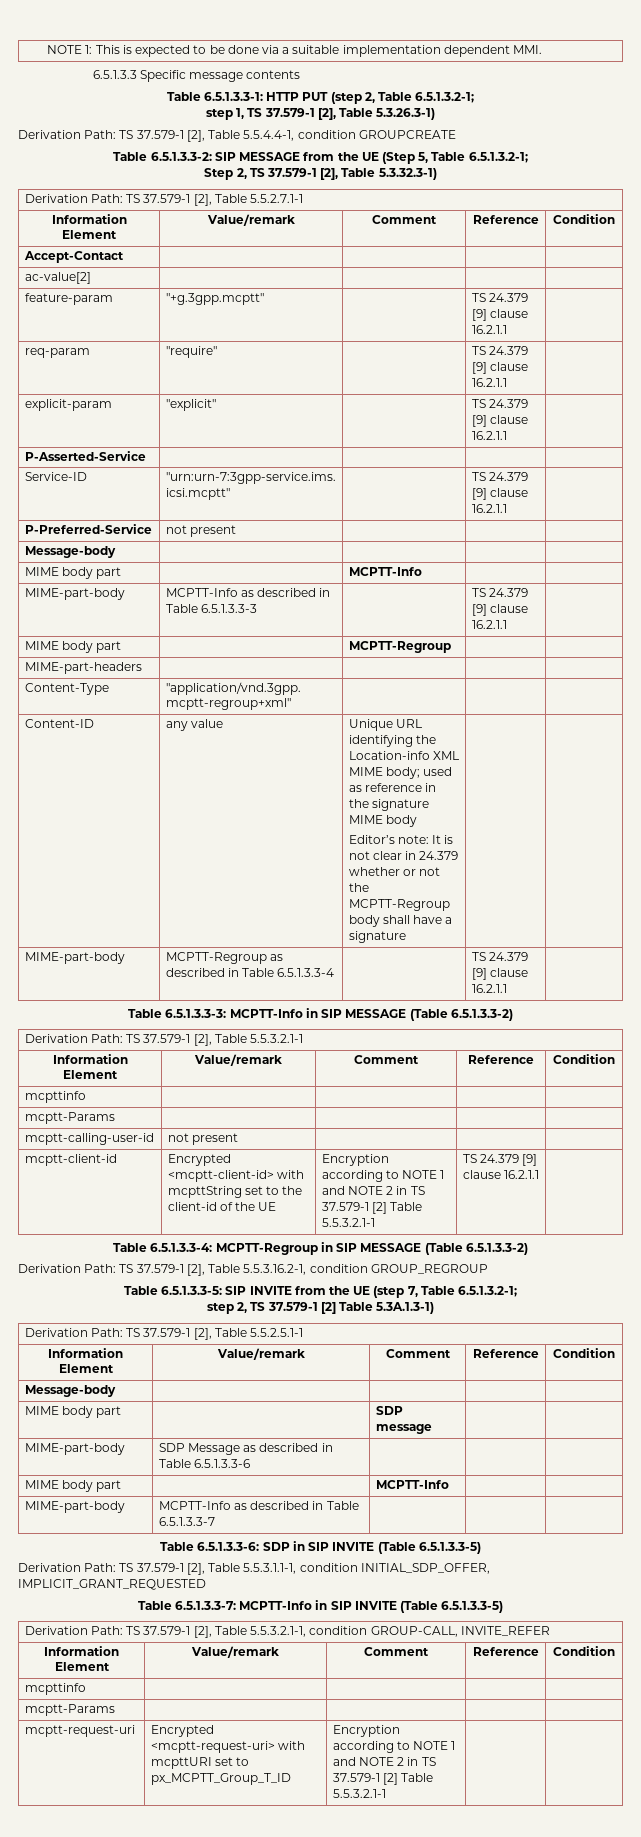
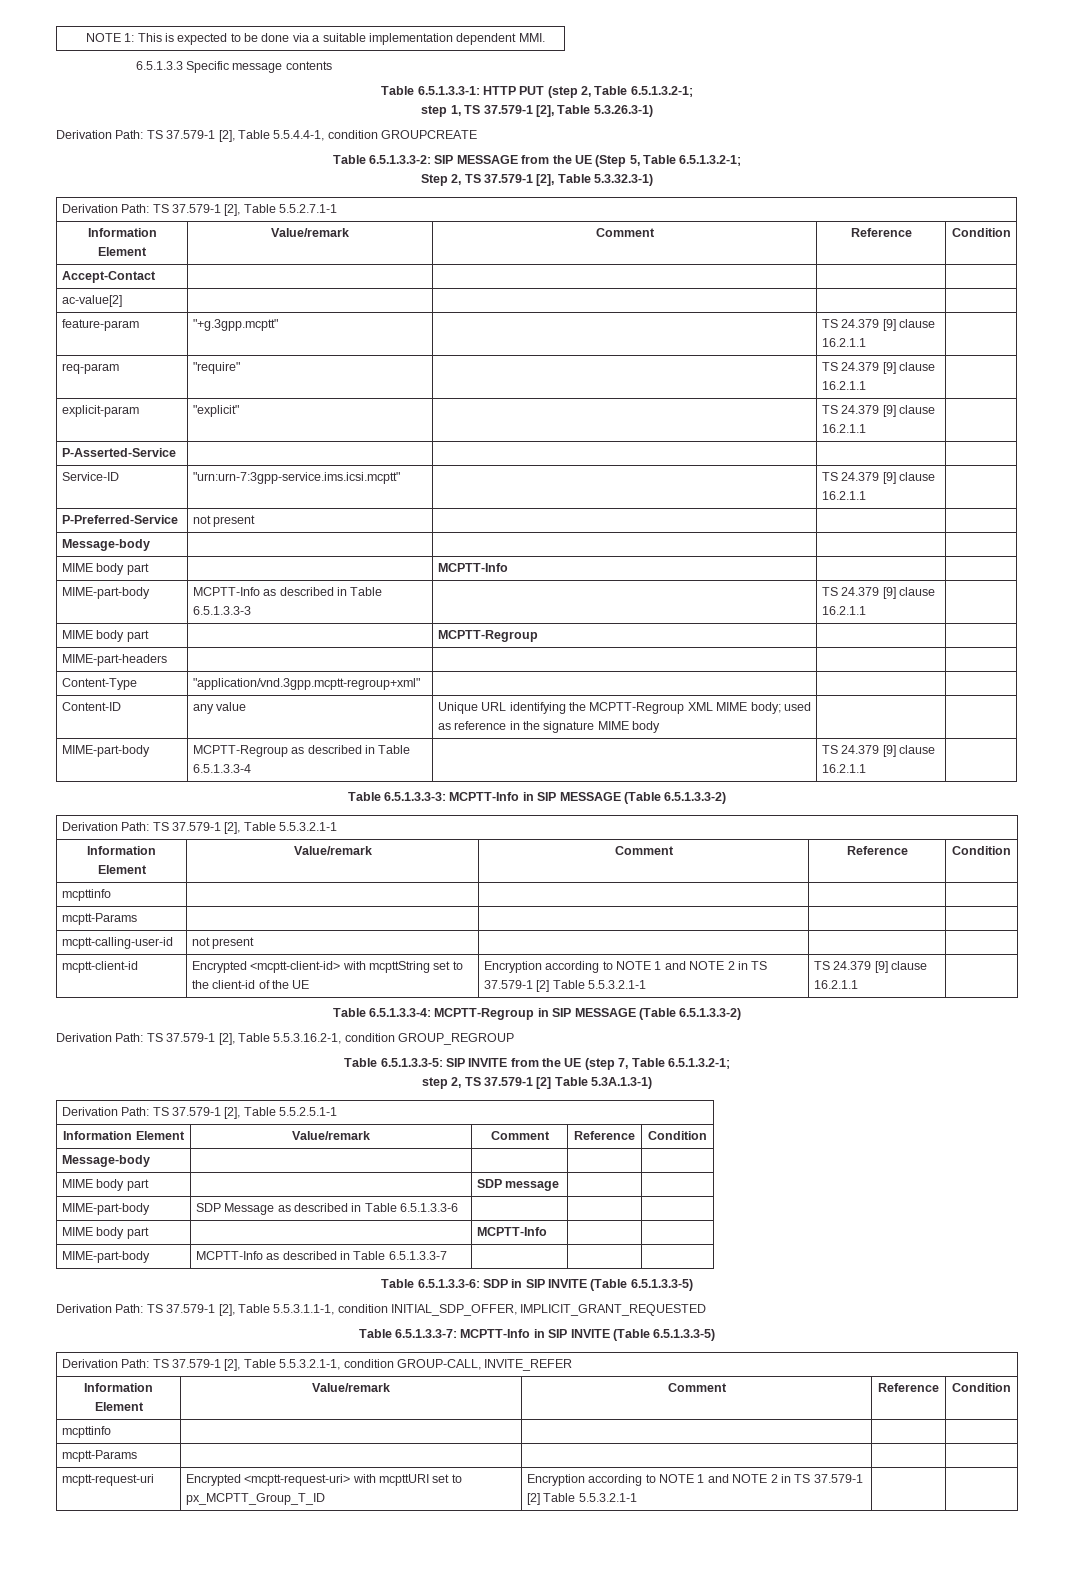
[348,751,430,760] Location-info -> [589,702,685,714] MCPTT-Regroup
[348,835,454,844] [348,851,459,860] [348,867,441,876] [348,883,369,892] [348,899,450,911] [348,915,453,927] [348,931,406,943] // Editor’s note: It is not clear in 24.379 whether or not the MCPTT-Regroup body shall have a signature -> (661, 727) none

